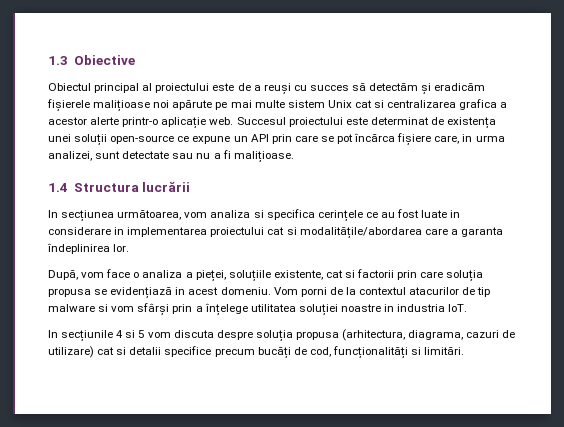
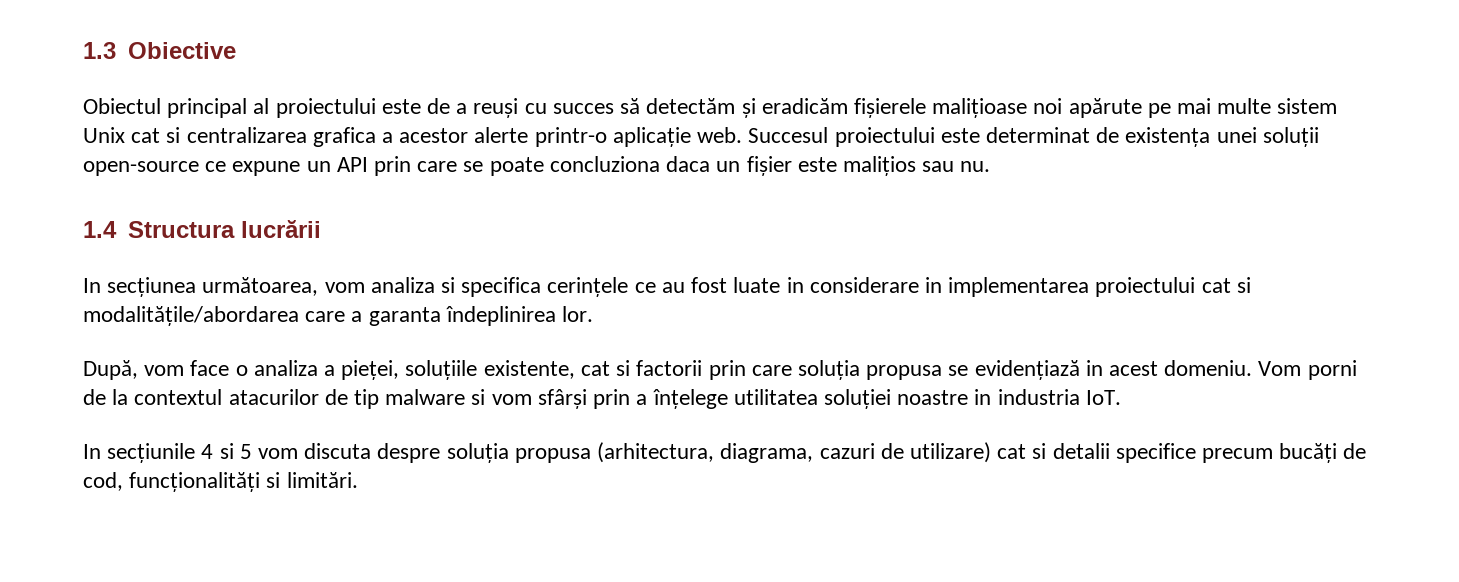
[337,133,505,146] [48,150,294,163] pot încărca fișiere care, in urma analizei, sunt detectate sau nu a fi malițioase. -> [489,156,991,176] poate concluziona daca un fișier este malițios sau nu.

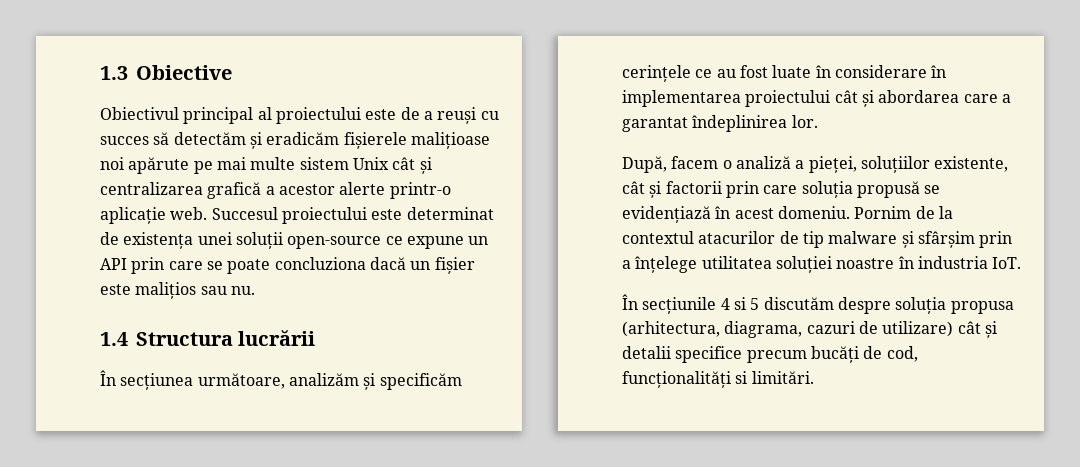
[83,98,161,114] Obiectul -> [100,107,179,120] Obiectivul
[131,127,376,147] cat si centralizarea grafica -> [392,157,432,174] [100,182,262,199] cât și centralizarea grafică
[666,156,711,172] daca -> [369,257,406,270] dacă
[83,277,542,297] In secțiunea următoarea, vom analiza si specifica -> [100,370,462,390] În secțiunea următoare, analizăm și specificăm
[786,277,1251,297] [83,306,299,326] in considerare in implementarea proiectului cat si modalitățile/abordarea -> [815,65,947,78] [622,90,960,107] în considerare în implementarea proiectului cât și abordarea
[368,307,441,326] garanta -> [622,117,688,132] garantat
[144,360,631,380] vom face o analiza a pieței, soluțiile existente, cat si -> [671,156,1009,173] [622,181,662,198] facem o analiză a pieței, soluțiilor existente, cât și
[866,365,943,380] propusa -> [856,181,920,198] propusă
[1085,360,1103,376] in -> [715,206,731,219] în
[1258,360,1357,380] Vom porni -> [854,206,912,219] Pornim
[471,389,587,409] si vom sfârși -> [901,231,975,248] și sfârșim
[974,389,992,405] in -> [898,256,914,269] în
[83,444,101,459] In -> [622,294,638,310] În
[258,443,372,459] vom discuta -> [763,297,834,310] discutăm
[997,443,1047,459] cat si -> [957,321,997,338] cât și

